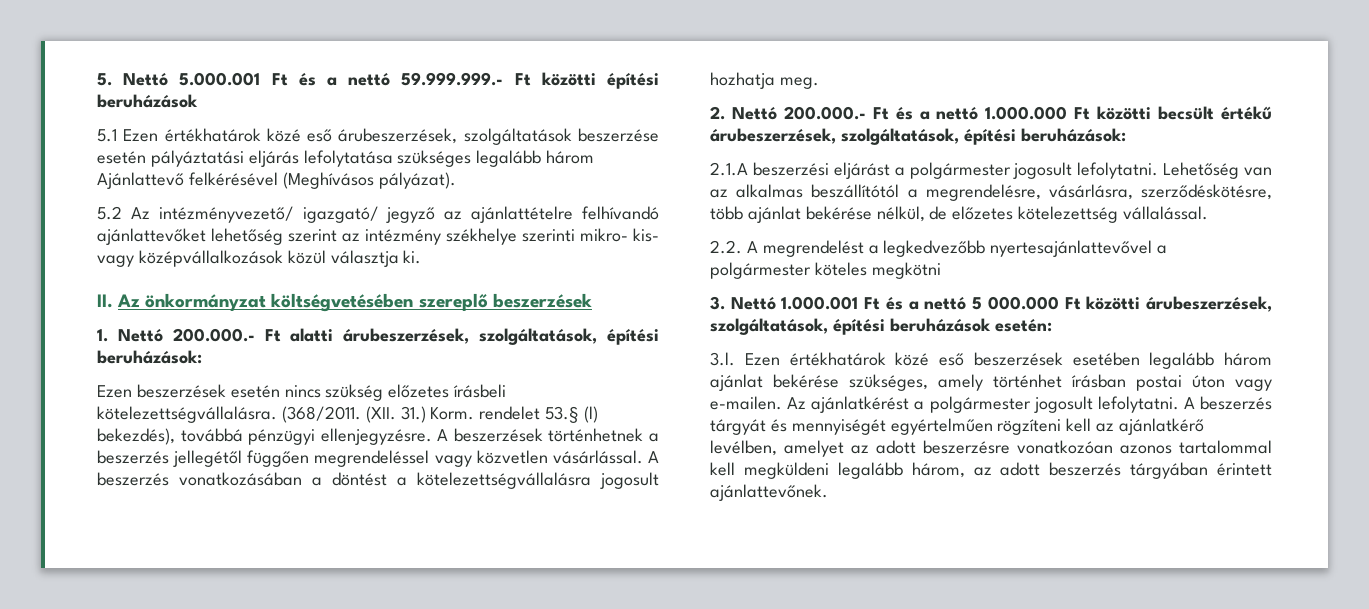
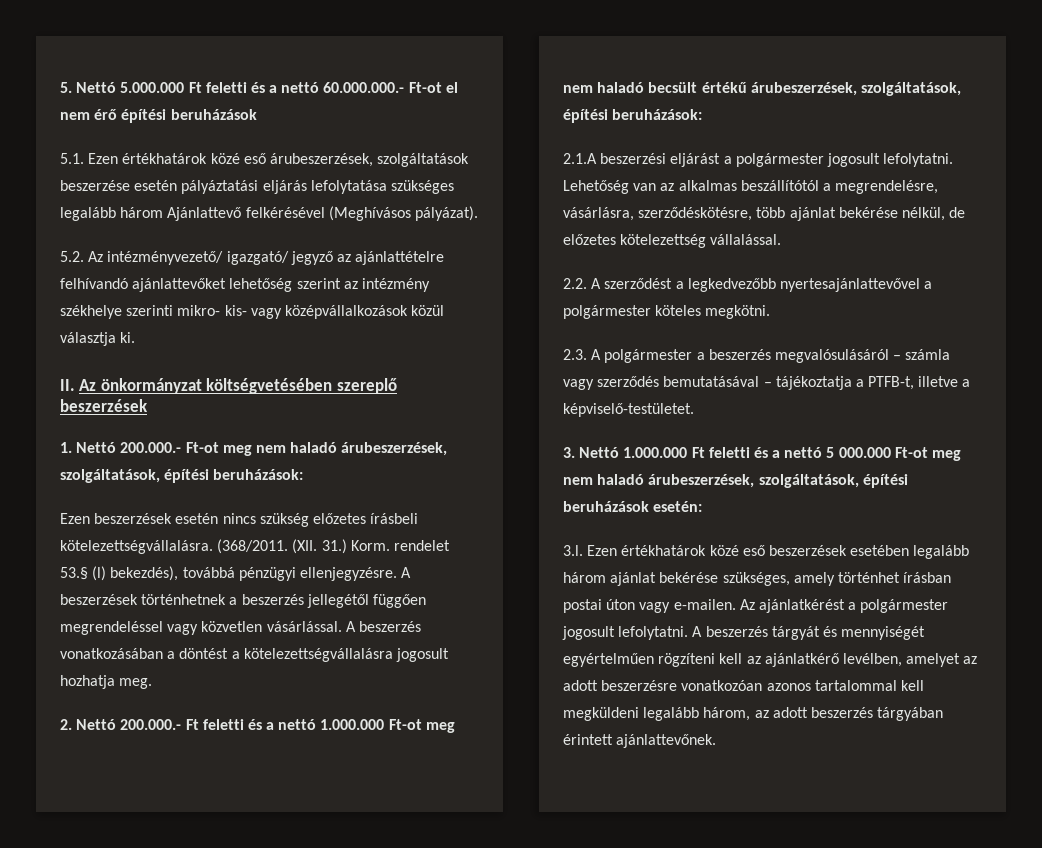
[179,72,596,86] 5.000.001 Ft és a nettó 59.999.999.- Ft közötti -> [120,82,458,93] [60,109,118,120] 5.000.000 Ft feletti és a nettó 60.000.000.- Ft-ot el nem érő
[97,129,117,142] 5.1 -> [60,153,84,164] 5.1.
[97,206,122,220] 5.2 -> [60,251,84,262] 5.2.
[264,328,334,342] Ft alatti -> [185,442,338,456] Ft-ot meg nem haladó
(889, 113) none -> [202,719,244,730] feletti
[1074,106,1152,120] Ft közötti -> [388,719,455,733] [563,82,645,93] Ft-ot meg nem haladó
[762,240,864,257] megrendelést -> [604,278,673,289] szerződést
[871,262,941,279] megkötni -> [705,305,771,319] [563,349,951,363] [563,376,971,390] [563,403,694,417] megkötni. // 2.3. A polgármester a beszerzés megvalósulásáról – számla vagy szerződés bemutatásával – tájékoztatja a PTFB-t, illetve a képviselő-testületet.
[781,296,881,310] 1.000.001 Ft -> [623,447,750,458] 1.000.000 Ft feletti
[1064,296,1141,310] Ft közötti -> [894,447,962,461] [563,474,645,485] Ft-ot meg nem haladó

